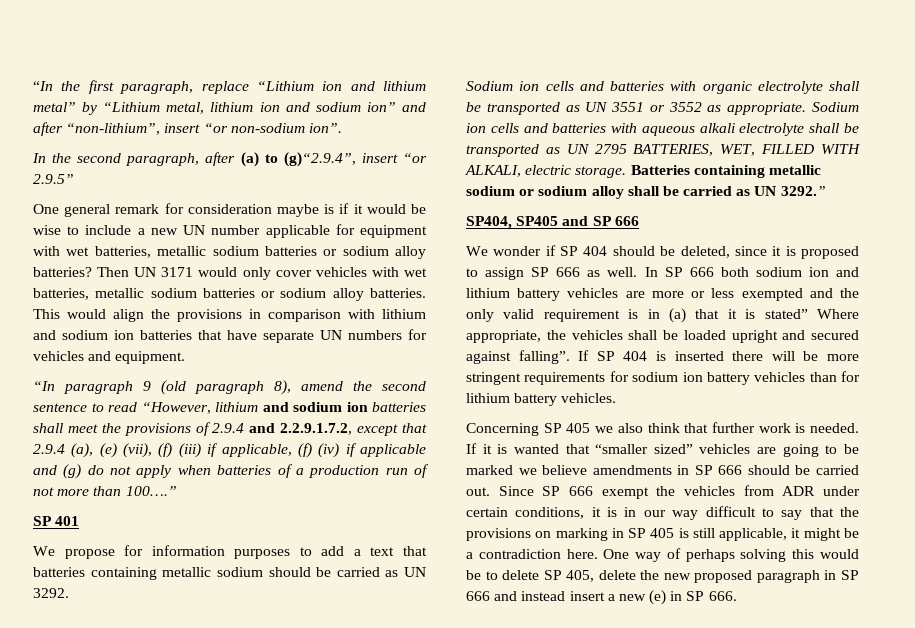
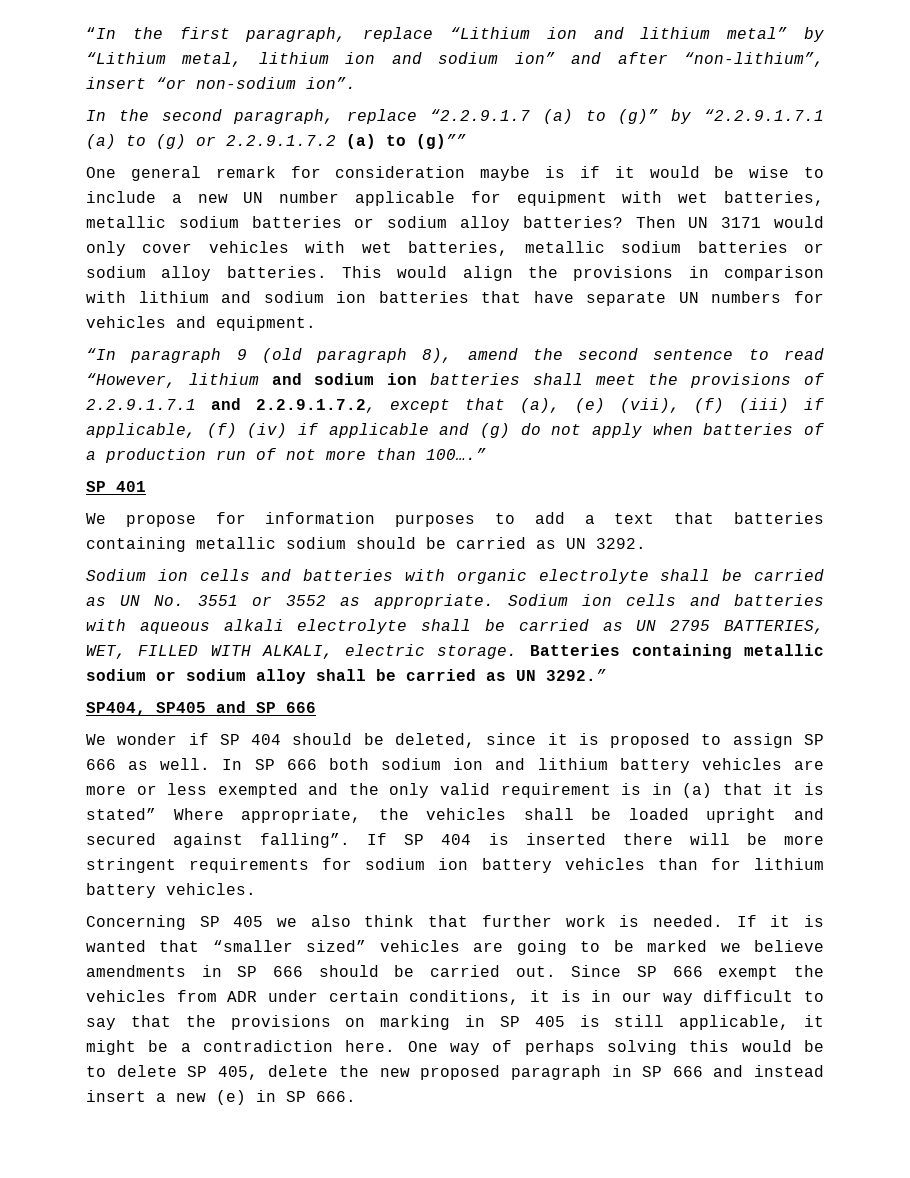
[205,152,427,167] [33,174,74,184] after (a) to (g)“2.9.4”, insert “or 2.9.5” -> [347,109,824,124] [86,134,466,149] replace “2.2.9.1.7 (a) to (g)” by “2.2.9.1.7.1 (a) to (g) or 2.2.9.1.7.2 (a) to (g)””
[212,423,245,433] 2.9.4 -> [86,399,196,410] 2.2.9.1.7.1
[33,444,65,454] 2.9.4 -> (506, 404) none
[486,102,609,115] transported as UN -> [754,569,824,581] [86,595,184,606] carried as UN No.
[466,144,539,157] transported -> [518,619,589,631] carried

